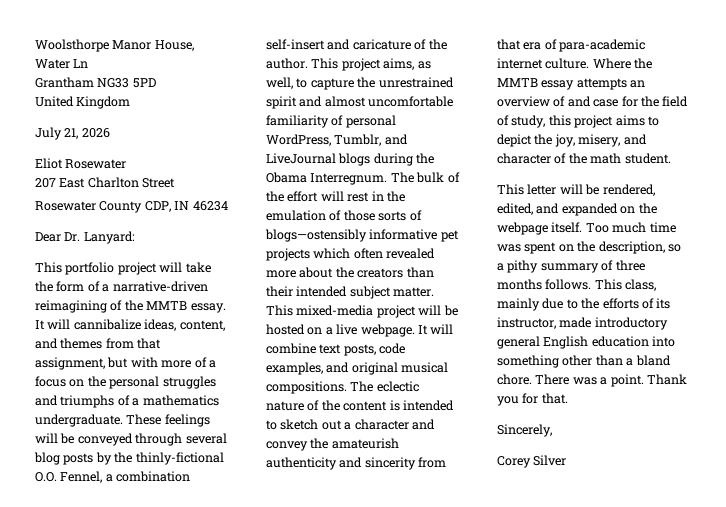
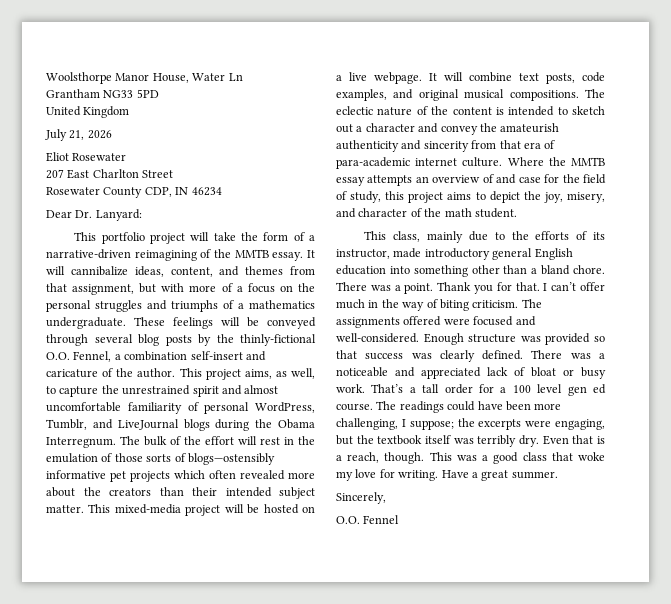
[527,184,655,196] [497,203,657,216] [497,222,676,235] [497,241,681,254] [497,260,645,273] [497,279,622,290] letter will be rendered, edited, and expanded on the webpage itself. Too much time was spent on the description, so a pithy summary of three months follows. This -> (387, 235) none
(568, 398) none -> [543,282,605,291] [336,299,542,311] [336,316,536,328] [336,333,605,345] [336,350,605,362] [336,367,606,379] [336,384,606,396] [336,401,562,413] [336,418,605,430] [336,435,605,447] [336,452,605,464] [336,469,558,481] I can’t offer much in the way of biting criticism. The assignments offered were focused and well-considered. Enough structure was provided so that success was clearly defined. There was a noticeable and appreciated lack of bloat or busy work. That’s a tall order for a 100 level gen ed course. The readings could have been more challenging, I suppose; the excerpts were engaging, but the textbook itself was terribly dry. Even that is a reach, though. This was a good class that woke my love for writing. Have a great summer.
[497,455,567,468] Corey Silver -> [336,515,400,524] O.O. Fennel

